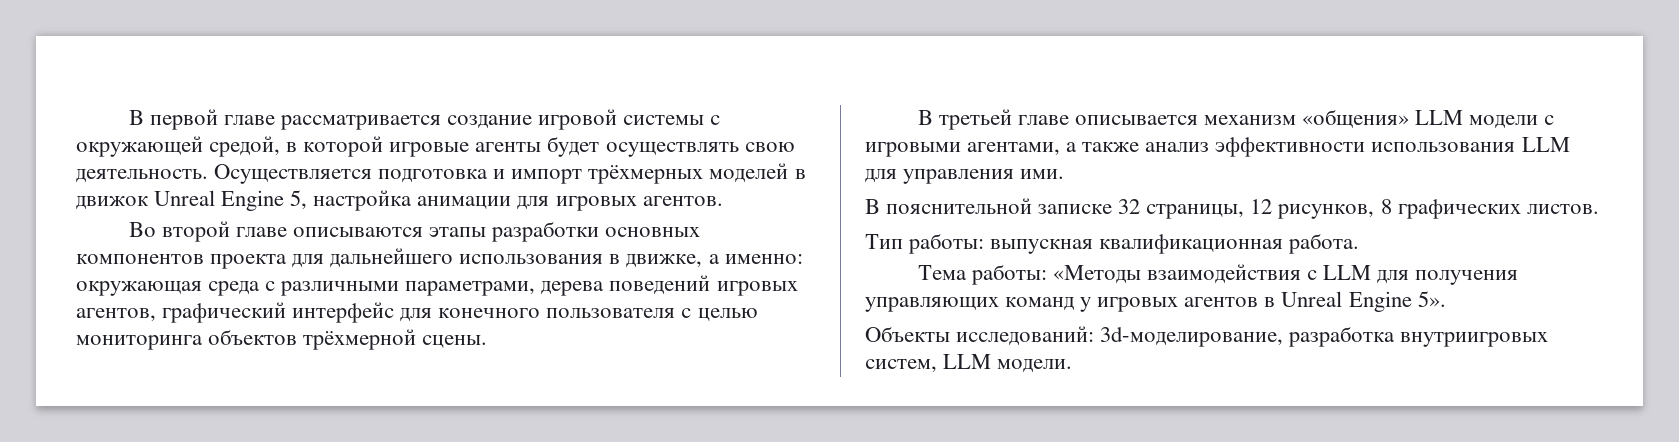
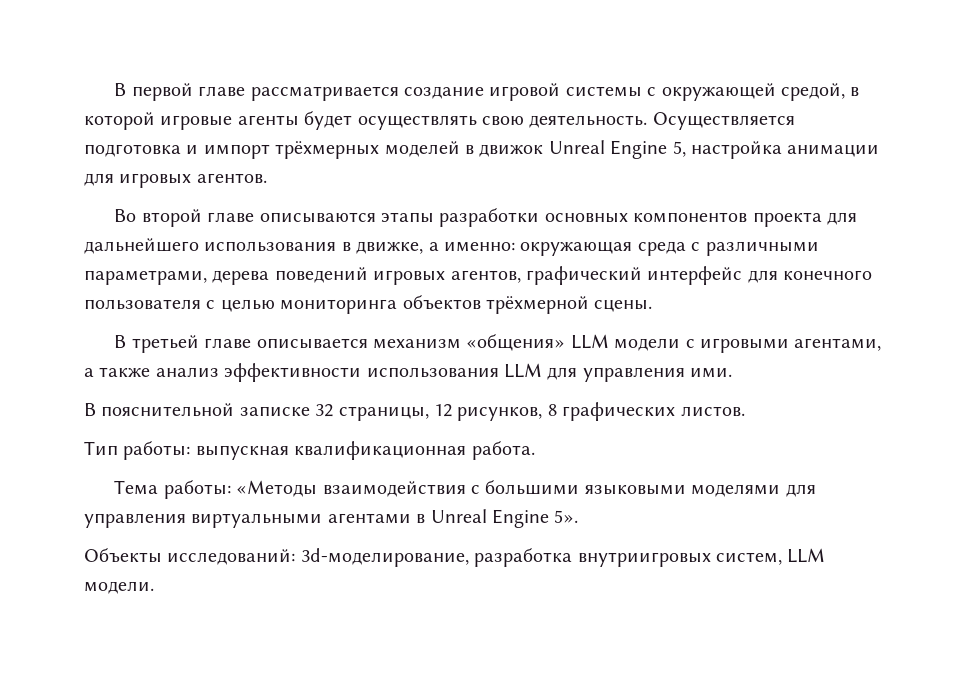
[1322,265,1519,285] [865,297,1259,312] LLM для получения управляющих команд у игровых агентов -> [485,480,816,497] [84,513,411,528] большими языковыми моделями для управления виртуальными агентами

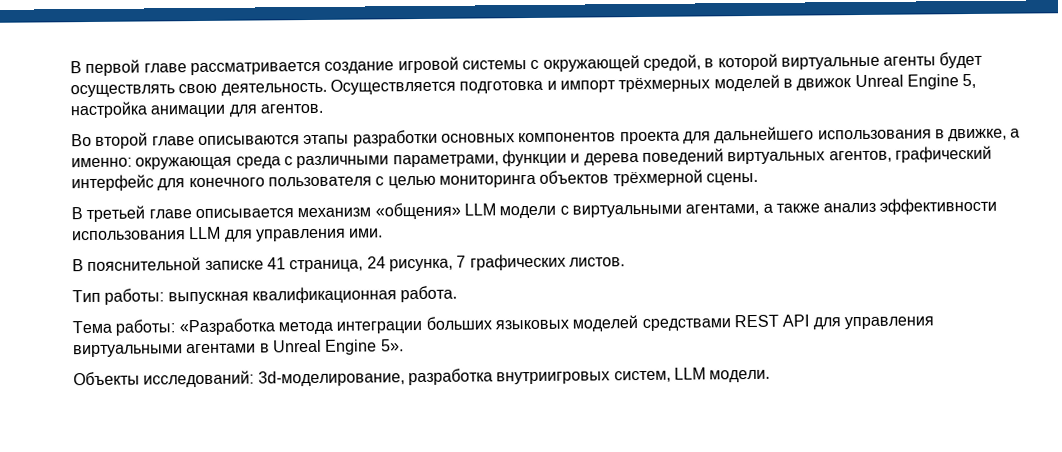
[160,115,233,130] игровые -> [780,56,880,70] виртуальные
[119,173,192,188] игровых -> (257, 110) none
(207, 277) none -> [501,149,581,167] функции и
[373,270,446,285] игровых -> [727,151,826,165] виртуальных
[699,338,789,353] игровыми -> [571,204,682,218] виртуальными
[315,404,557,421] 32 страницы, 12 рисунков, 8 -> [266,255,467,273] 41 страница, 24 рисунка, 7
[236,480,781,497] «Методы взаимодействия с большими языковыми моделями -> [178,314,810,336] «Разработка метода интеграции больших языковых моделей средствами REST API

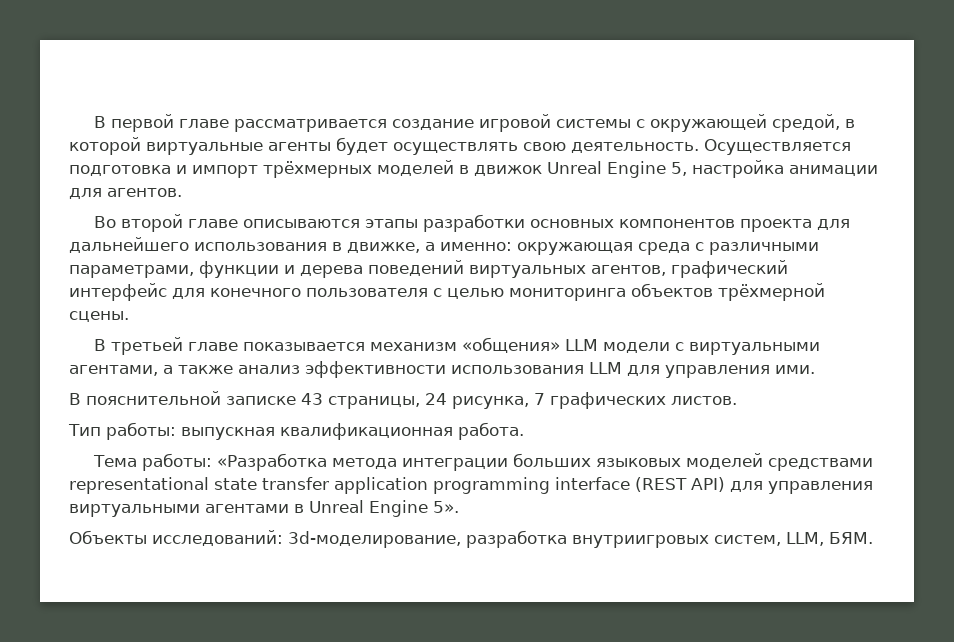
[194,208,294,219] описывается -> [243,342,366,351] показывается
[266,257,364,273] 41 страница, -> [301,393,420,409] 43 страницы,
[733,314,810,328] REST API -> [69,477,725,494] representational state transfer application programming interface (REST API)
[673,367,771,383] LLM модели. -> [786,532,873,546] LLM, БЯМ.

